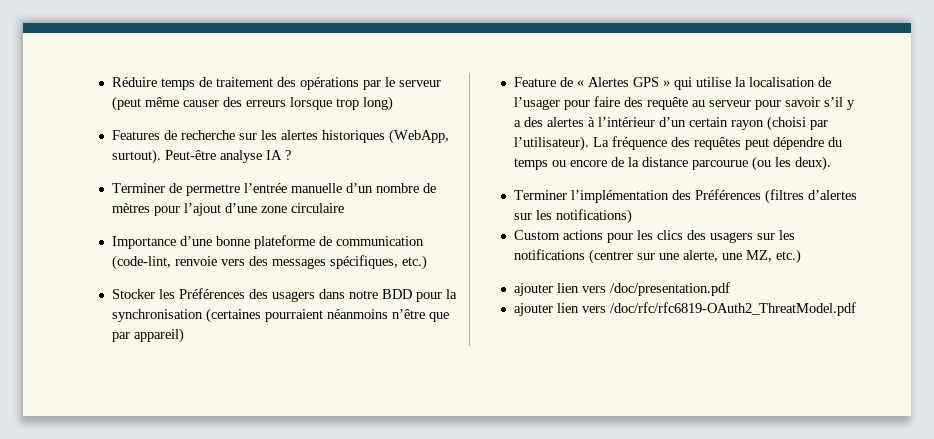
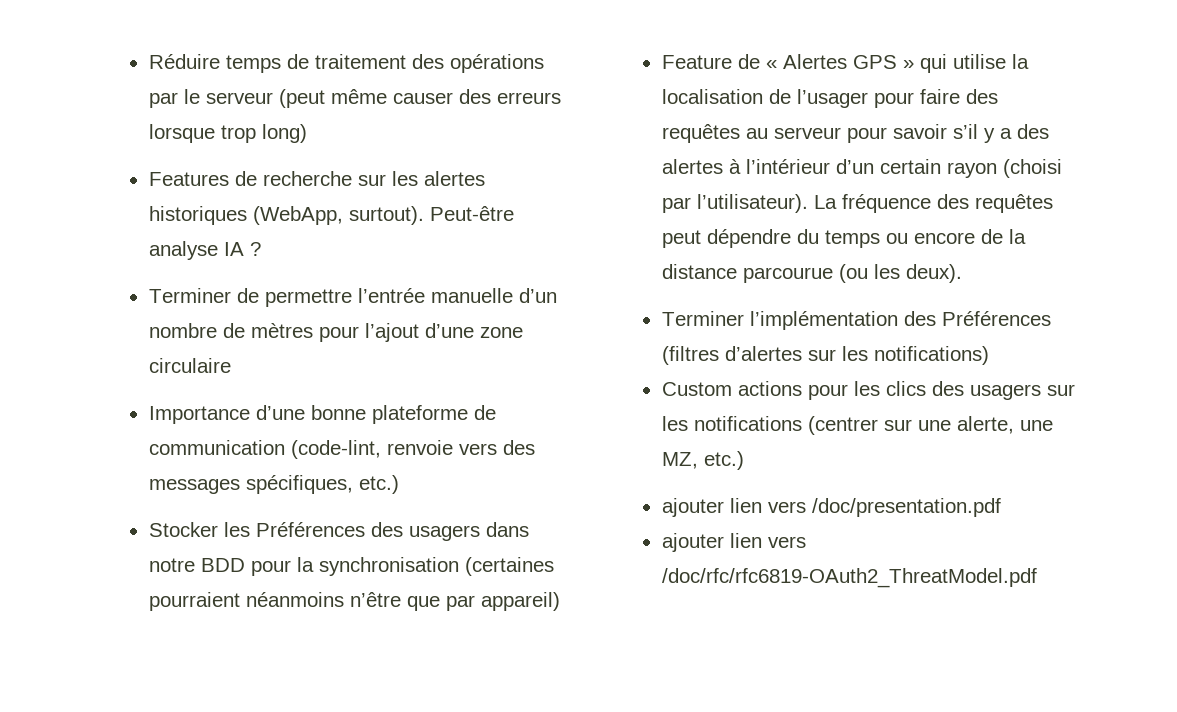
[646,97,688,110] requête -> [661,124,740,143] requêtes

